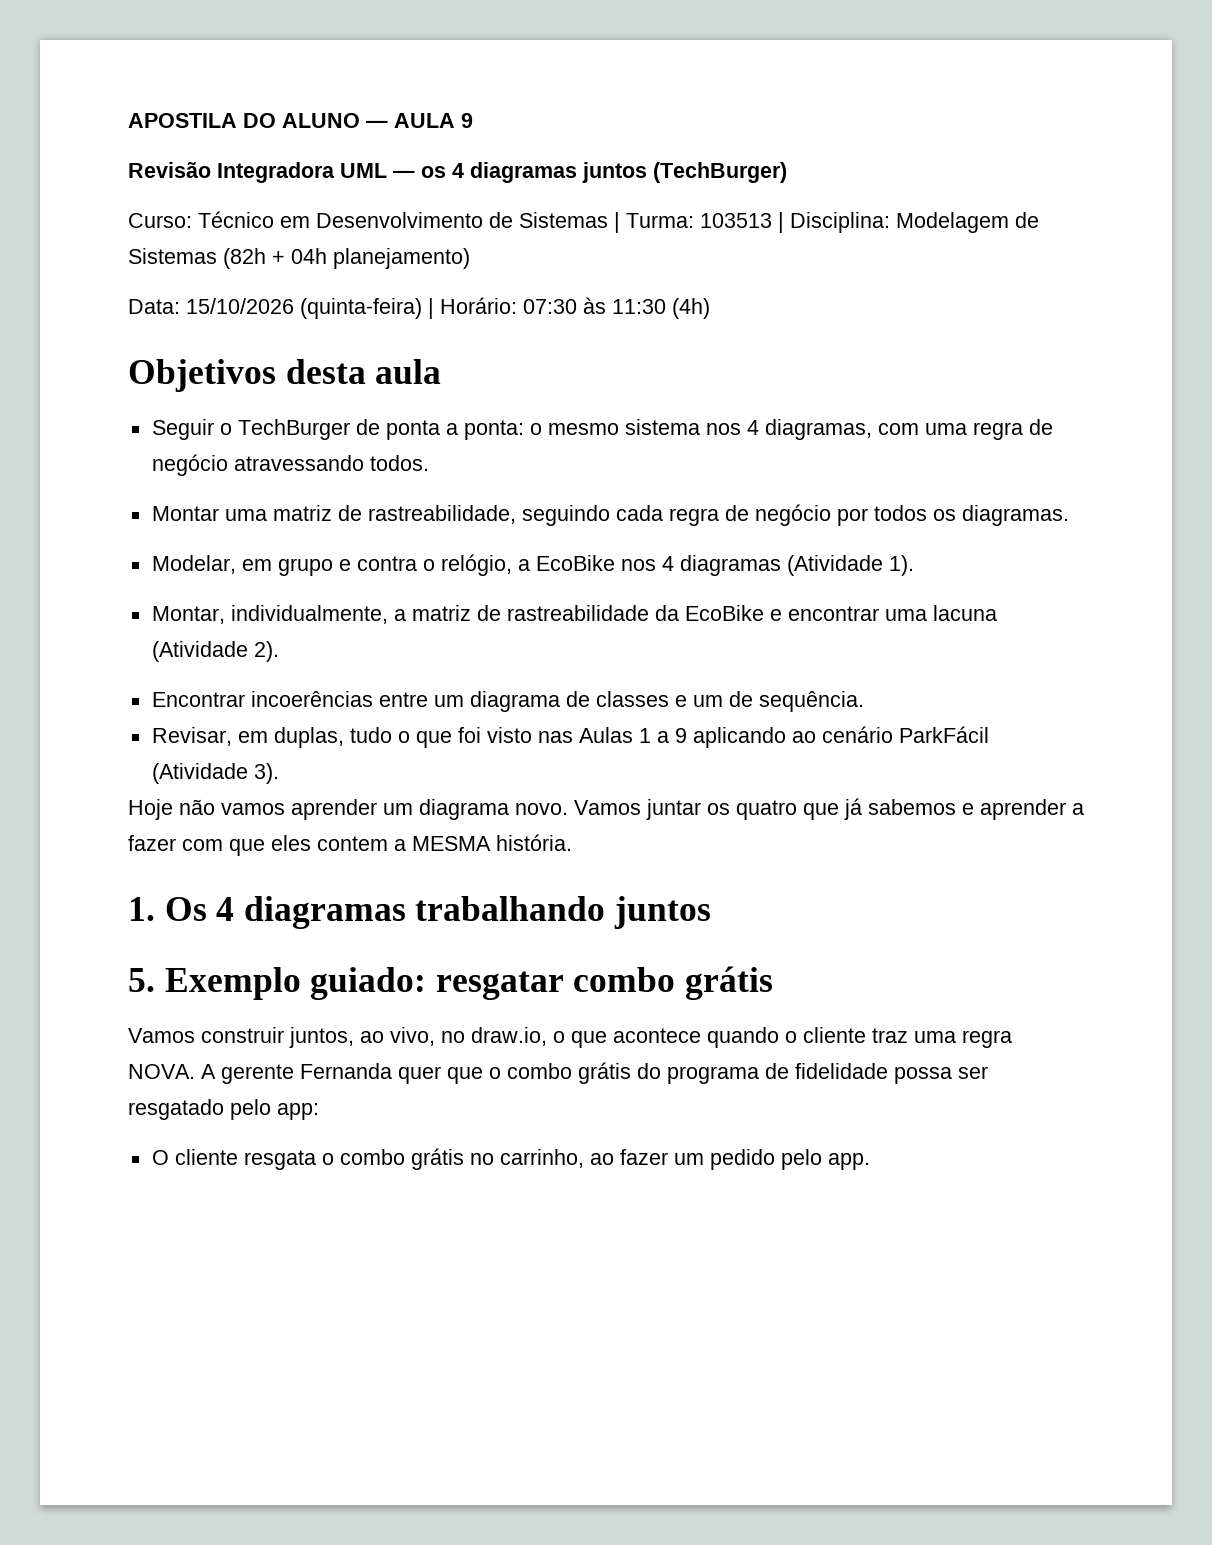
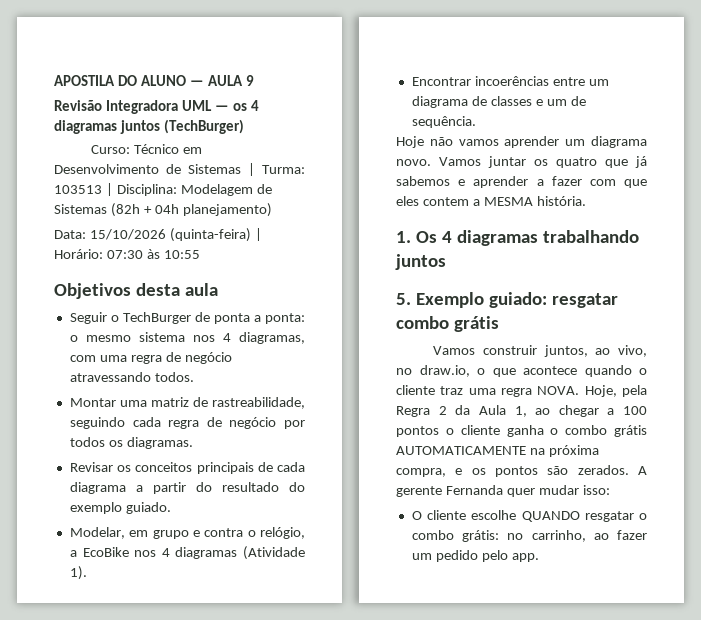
[612,298,710,319] 11:30 (4h) -> [163,250,200,259] 10:55
(1069, 515) none -> [69,462,305,474] [69,482,305,494] [69,502,171,514] // Revisar os conceitos principais de cada diagrama a partir do resultado do exemplo guiado.
[151,605,997,624] [151,641,279,662] // Montar, individualmente, a matriz de rastreabilidade da EcoBike e encontrar uma lacuna (Atividade 2). -> (87, 573) none
[151,726,989,748] [151,763,279,784] // Revisar, em duplas, tudo o que foi visto nas Aulas 1 a 9 aplicando ao cenário ParkFácil (Atividade 3). -> (476, 122) none
[201,1062,988,1084] [128,1099,319,1120] A gerente Fernanda quer que o combo grátis do programa de fidelidade possa ser resgatado pelo app: -> [584,385,647,397] [396,405,647,417] [396,425,647,437] [396,445,599,457] [396,465,647,477] [396,485,610,497] Hoje, pela Regra 2 da Aula 1, ao chegar a 100 pontos o cliente ganha o combo grátis AUTOMATICAMENTE na próxima compra, e os pontos são zerados. A gerente Fernanda quer mudar isso:
[243,1148,464,1170] resgata o combo grátis -> [471,510,647,522] [411,530,500,542] escolhe QUANDO resgatar o combo grátis:

